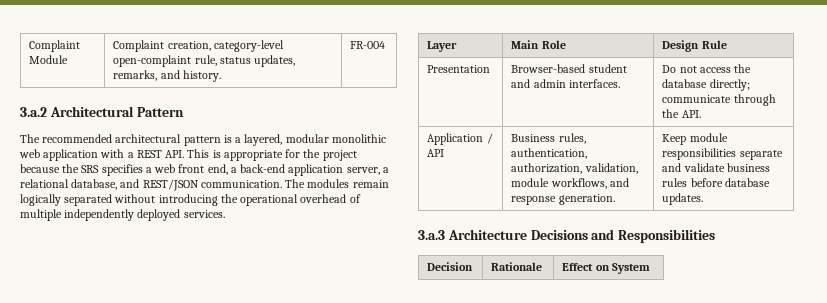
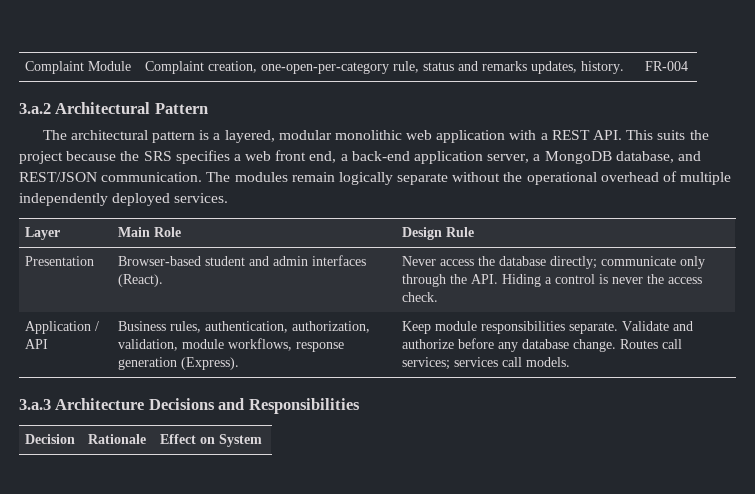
[213,40,284,52] [113,55,296,67] [113,70,180,81] category-level open-complaint rule, status updates, remarks, and -> [261,61,578,74] one-open-per-category rule, status and remarks updates,
[42,134,113,143] recommended -> (67, 135) none
[212,149,301,161] is appropriate for -> [657,130,686,140] suits
[20,179,69,188] relational -> [544,151,612,164] MongoDB
[64,194,218,206] separated without introducing -> [397,172,501,185] separate without
[568,79,620,88] [662,65,697,73] interfaces. | Do not -> [312,255,367,266] [118,274,164,287] [402,256,437,266] interfaces (React). | Never
(732, 99) none -> [680,256,706,269] only
(701, 114) none -> [502,274,703,287] [402,292,439,302] Hiding a control is never the access check.
[609,178,629,187] [511,194,615,205] and response generation. -> [296,342,345,352] [118,357,240,370] response generation (Express).
[739,150,783,160] [662,163,770,172] [662,178,770,187] [662,193,704,205] separate and validate business rules before database updates. -> [569,321,694,334] [402,338,683,352] [402,357,571,370] separate. Validate and authorize before any database change. Routes call services; services call models.

